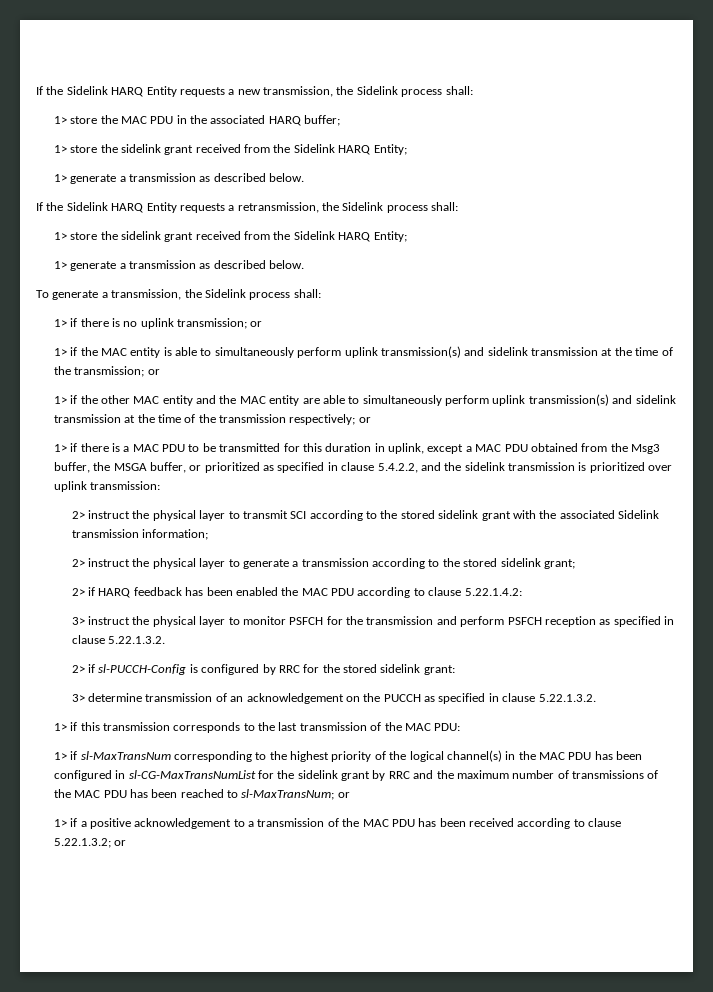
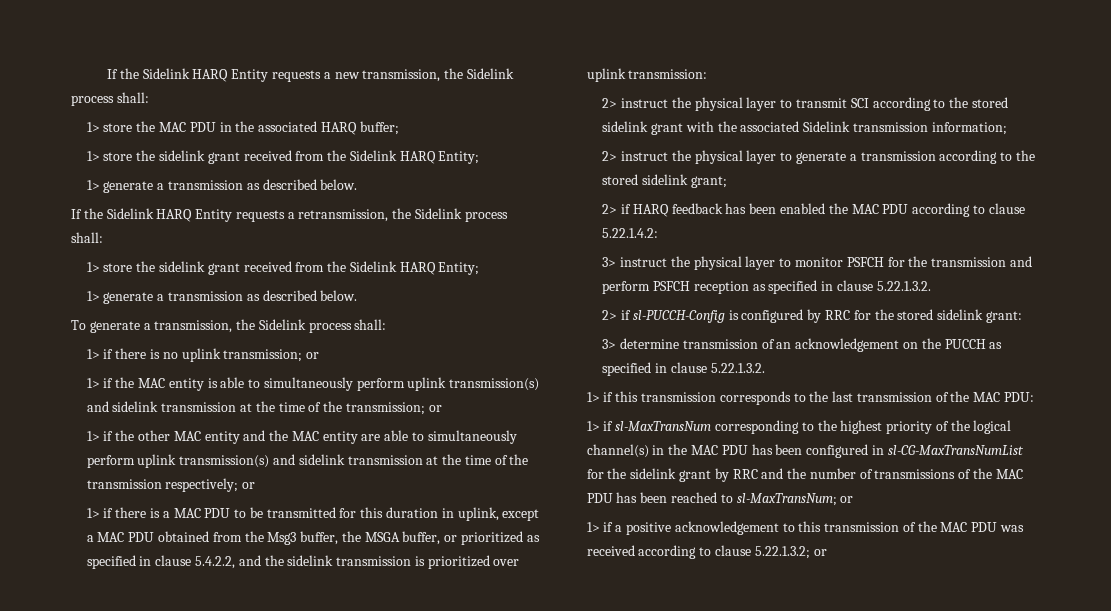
[456,770,509,779] maximum -> (807, 473) none
[248,821,255,827] a -> [798,521,822,532] this
[418,818,466,827] has been -> [1000,525,1025,532] was

